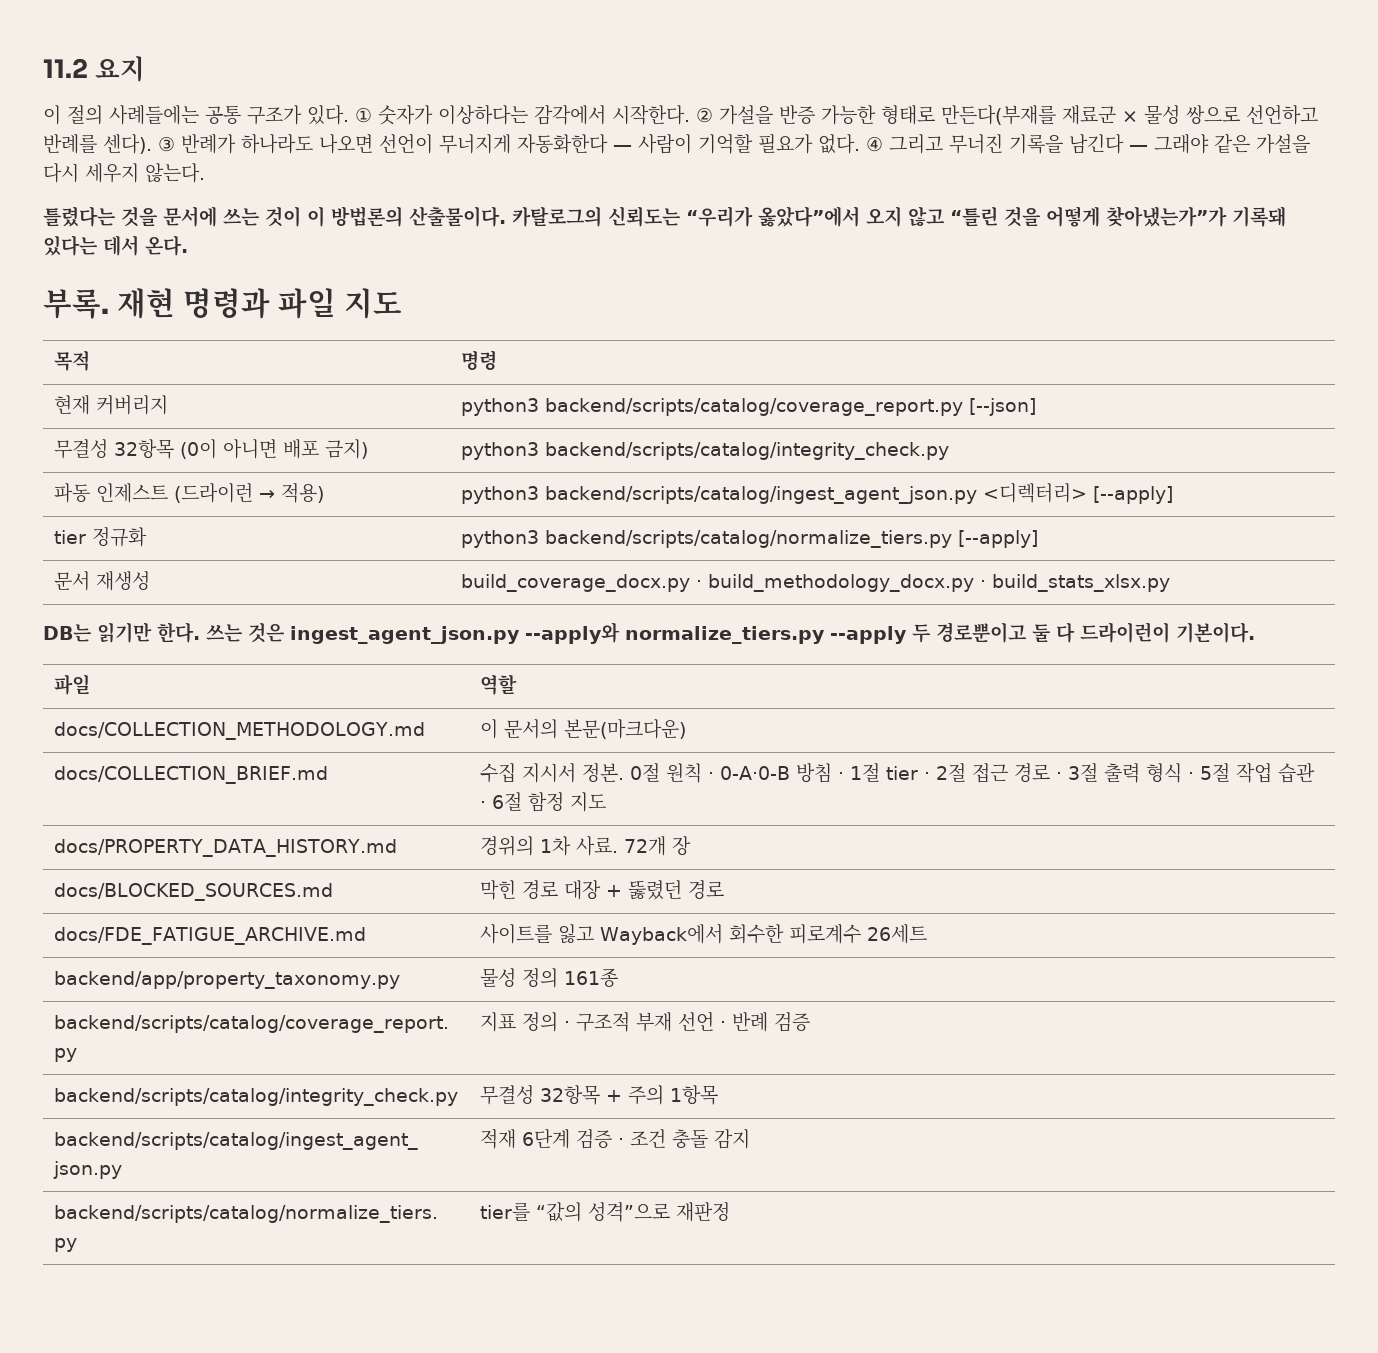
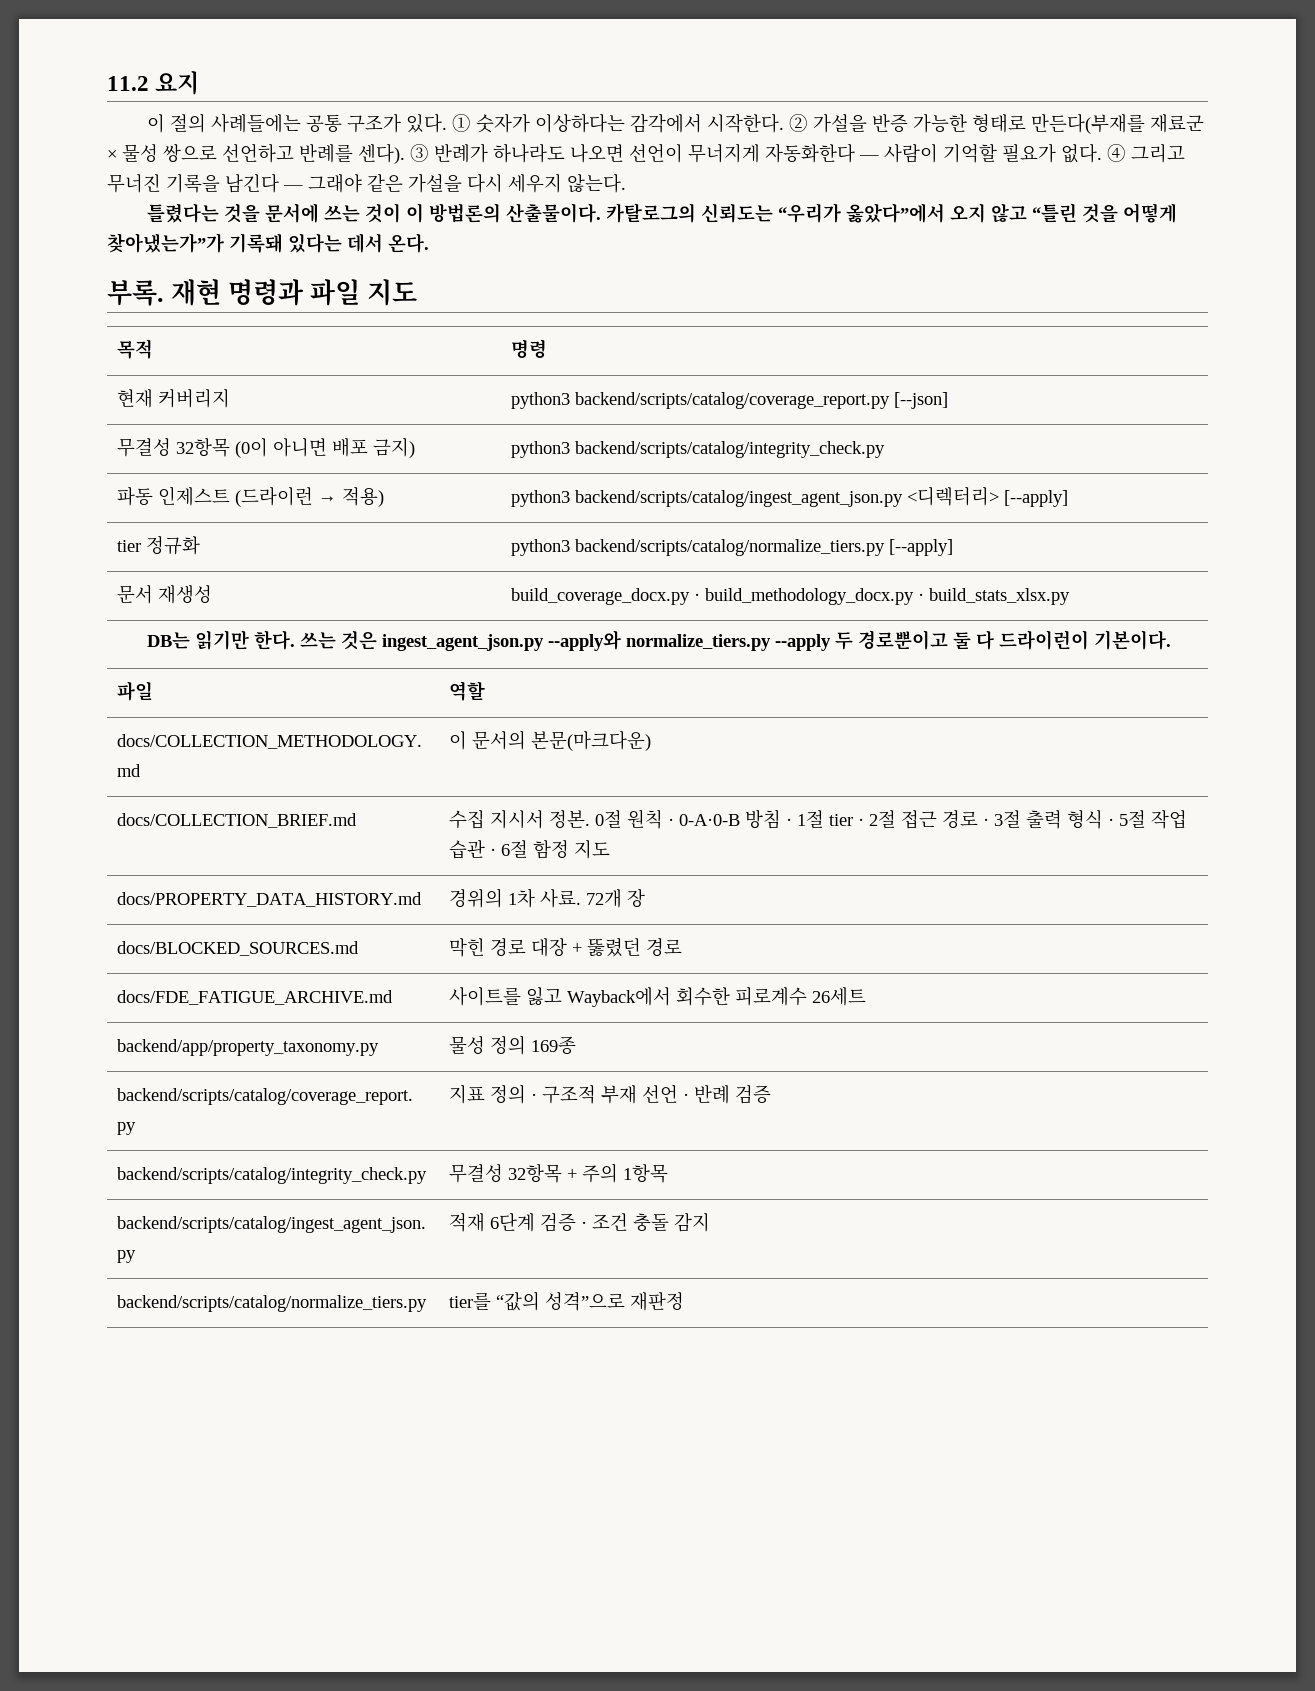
[563,968,618,987] 161종 -> [531,1036,577,1054] 169종

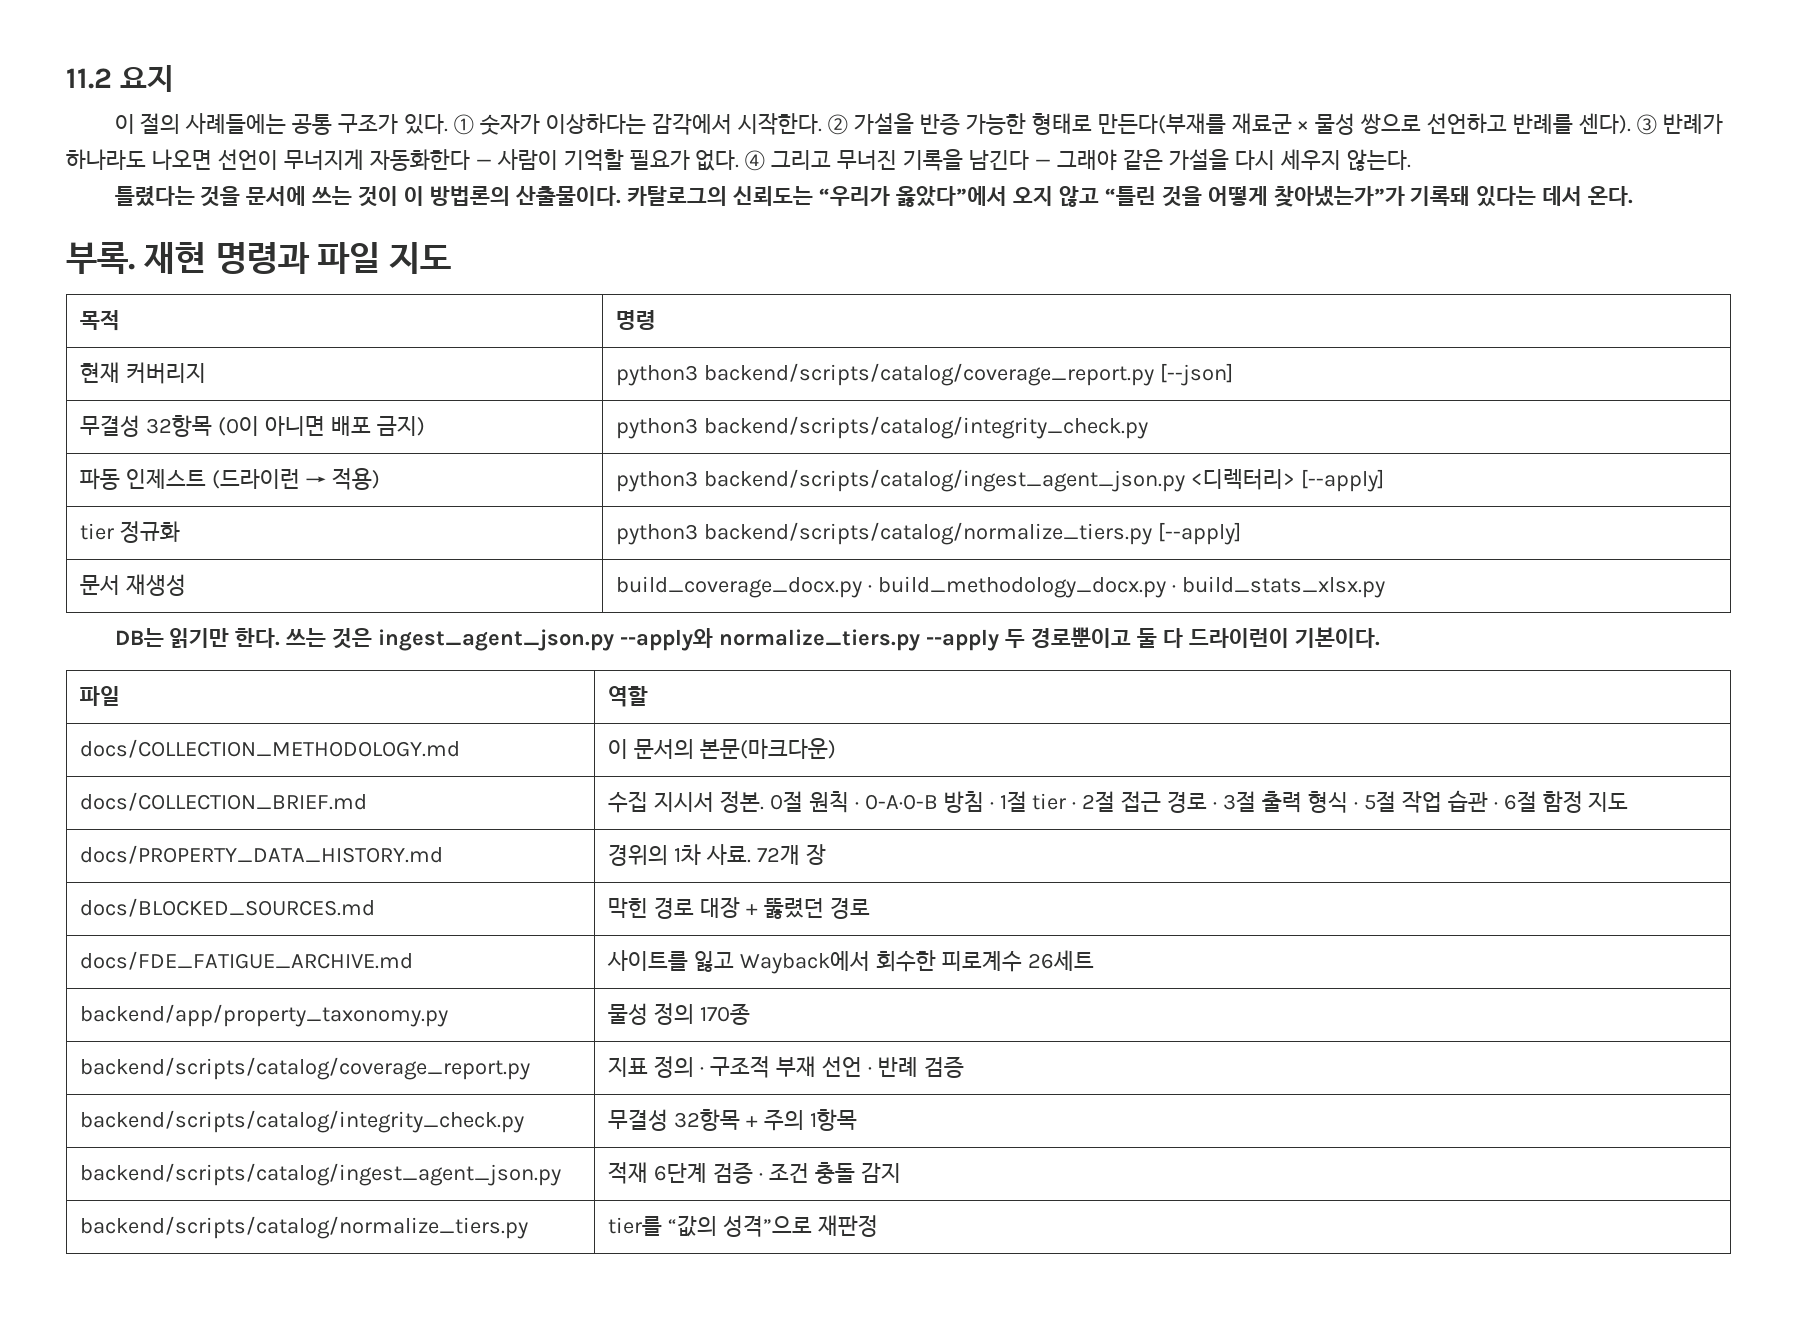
[531,1036,577,1054] 169종 -> [699,1003,750,1025] 170종

